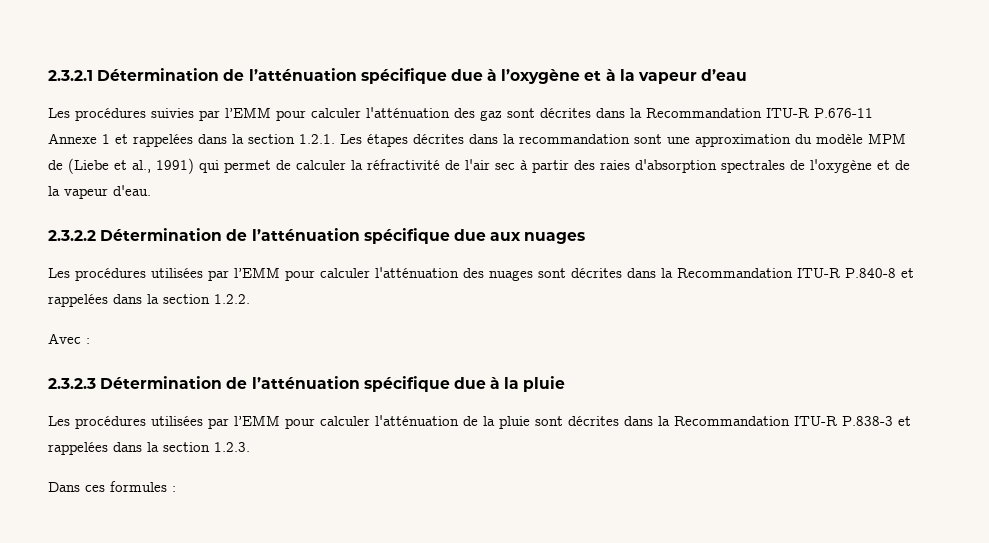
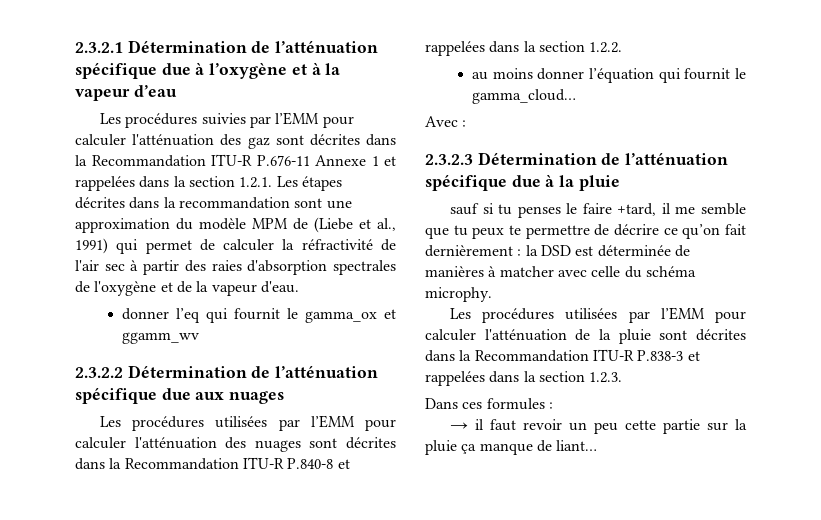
(151, 190) none -> [122,308,396,323] [122,332,200,344] // donner l’eq qui fournit le gamma_ox et ggamm_wv
(250, 299) none -> [472,68,746,83] [472,89,577,104] // au moins donner l’équation qui fournit le gamma_cloud…
(566, 384) none -> [449,203,746,218] [425,224,746,239] [425,245,690,257] [425,266,696,278] [425,287,492,302] // sauf si tu penses le faire +tard, il me semble que tu peux te permettre de décrire ce qu’on fait dernièrement : la DSD est déterminée de manières à matcher avec celle du schéma microphy.
(176, 489) none -> [449,419,747,434] [425,440,598,455] // → il faut revoir un peu cette partie sur la pluie ça manque de liant…

